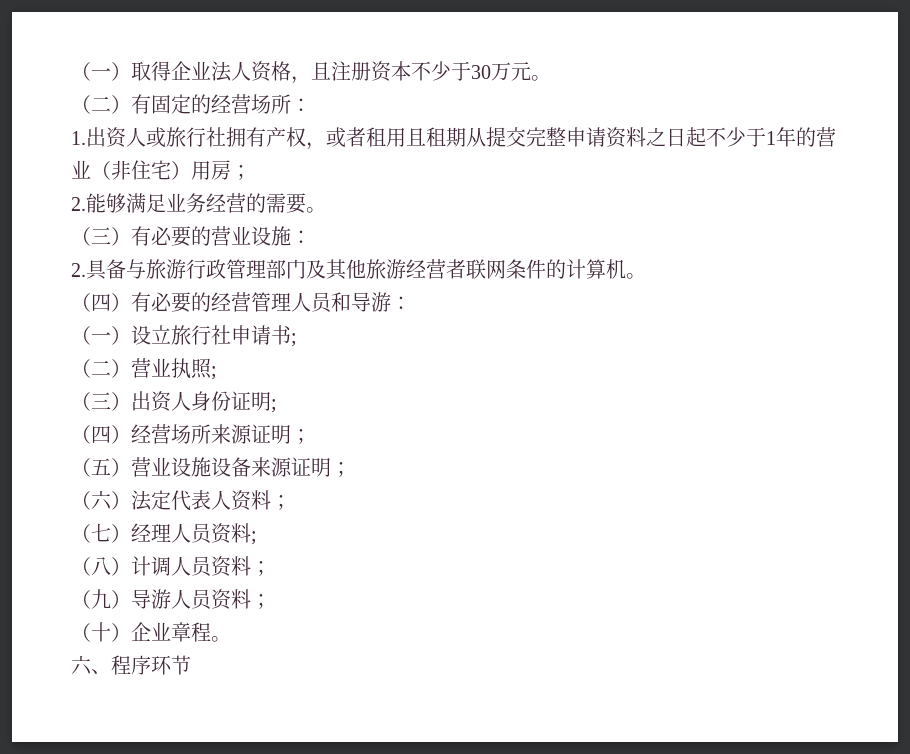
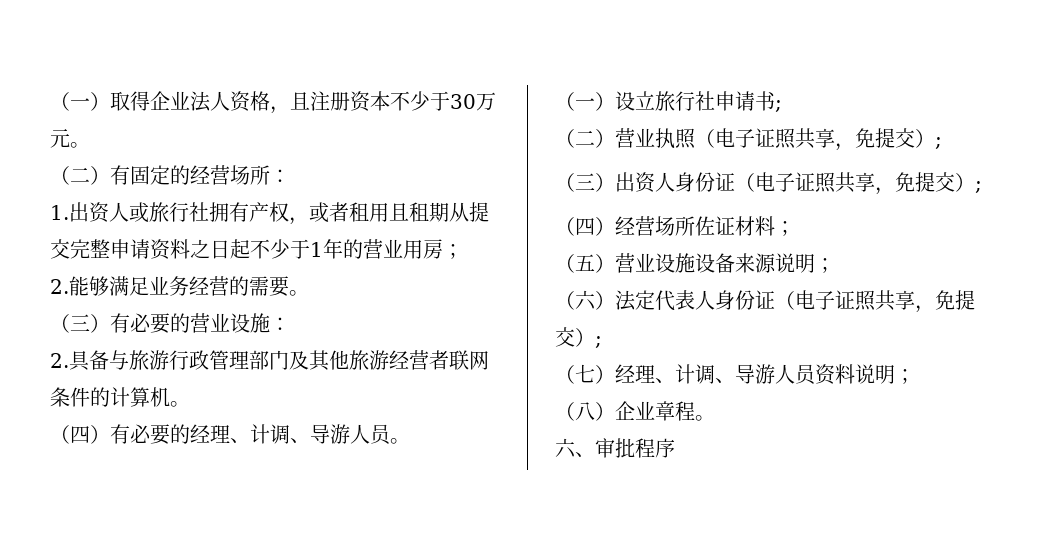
[91,160,191,180] （非住宅） -> (403, 248) none
[231,292,411,313] 营管理人员和导游： -> [210,424,410,445] 理、计调、导游人员。
(212, 368) none -> [695,128,935,151] （电子证照共享，免提交）
[251,392,271,411] 明 -> [735,172,975,195] （电子证照共享，免提交）
[211,424,291,444] 来源证明 -> [695,216,775,236] 佐证材料
[291,457,311,476] 证 -> [775,253,795,273] 说
[231,490,291,511] [71,523,257,545] [71,556,271,577] [71,589,131,609] 资料； // （七）经理人员资料; // （八）计调人员资料； // （九） -> [715,290,975,313] [555,327,602,348] [555,364,735,384] 身份证（电子证照共享，免提交）; // （七）经理、计调、
[251,594,271,609] [71,622,111,642] ； // （十 -> [855,364,915,384] [555,402,595,421] 说明； // （八
[111,655,191,675] 程序环节 -> [595,438,675,458] 审批程序

